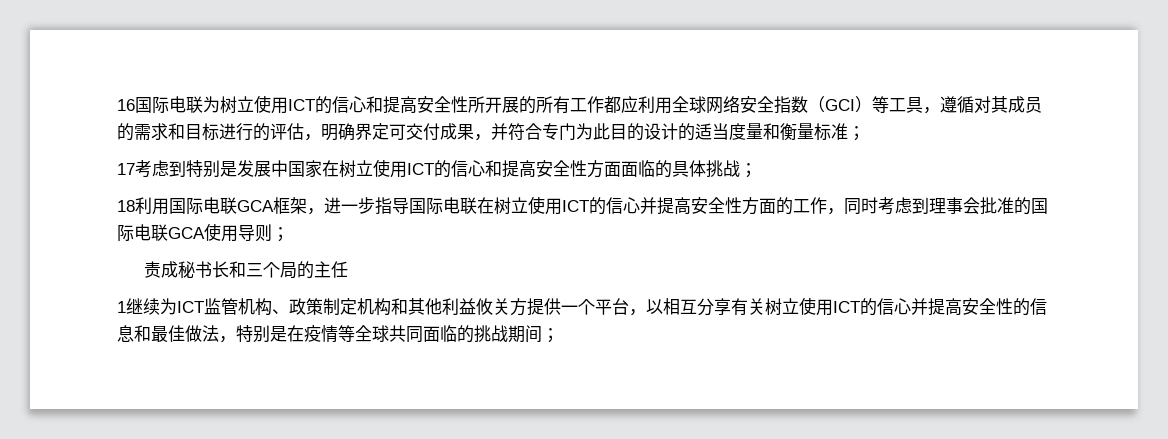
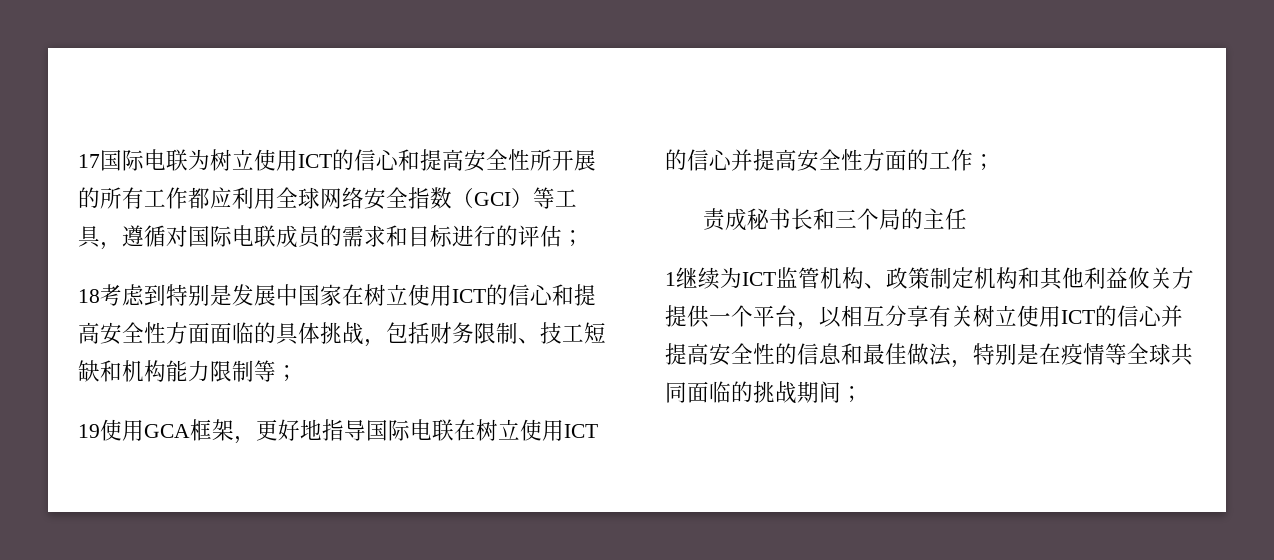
[117,99,135,111] 16 -> [78,154,100,168] 17
[991,96,1008,113] 其 -> [188,225,276,247] 国际电联
[304,123,865,141] [117,163,135,175] ，明确界定可交付成果，并符合专门为此目的设计的适当度量和衡量标准； // 17 -> [562,230,584,246] [78,289,100,303] ； // 18
[740,163,757,178] [117,197,237,215] ； // 18利用国际电联 -> [364,322,606,347] [78,360,298,382] [78,419,144,441] ，包括财务限制、技工短缺和机构能力限制等； // 19使用
[324,197,375,214] 进一步 -> [256,419,322,441] 更好地
[827,197,1048,215] [117,223,272,242] ，同时考虑到理事会批准的国际电联GCA使用导则 -> (973, 160) none

